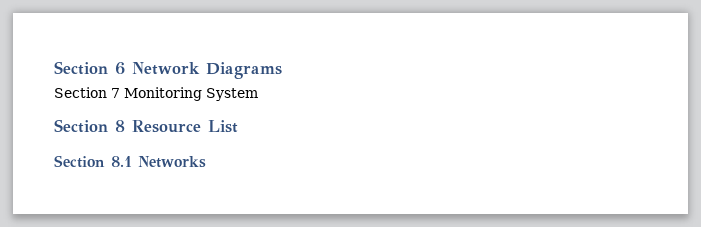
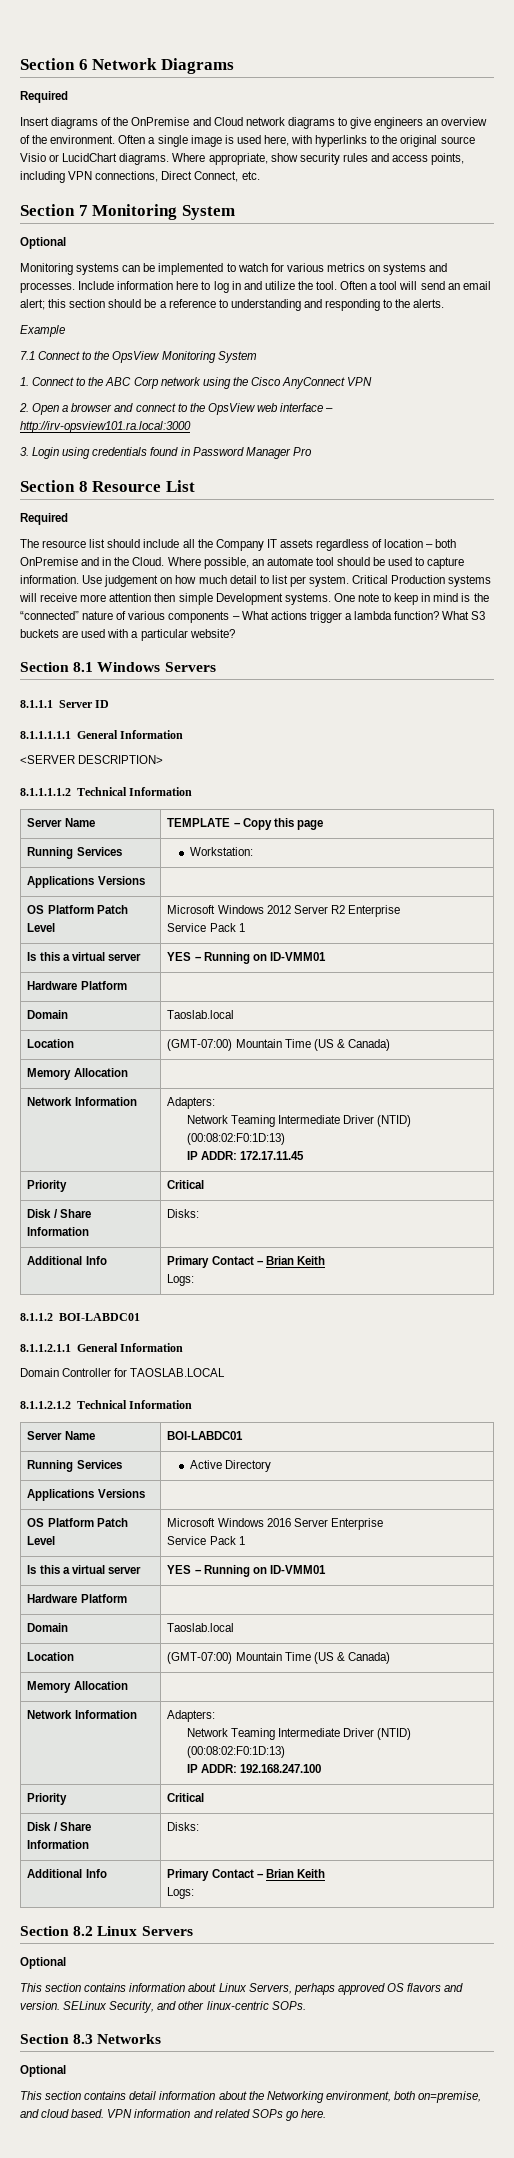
[54,87,258,101] [54,119,238,133] [54,155,132,168] Section 7 Monitoring System // Section 8 Resource List // Section 8.1 -> [20,91,68,103] [20,117,488,129] [20,135,475,147] [20,153,465,165] [20,171,260,183] [20,204,235,220] [20,237,66,249] [20,263,448,275] [20,281,491,293] [20,299,445,311] [20,325,65,337] [20,351,257,363] [20,377,373,389] [19,403,334,415] [20,421,191,433] [20,447,312,459] [20,480,195,492] [20,513,68,525] [20,539,457,551] [20,557,465,569] [20,575,492,587] [19,593,489,605] [20,611,486,623] [20,629,235,641] [20,662,216,672] [20,700,109,708] [20,730,183,739] [20,755,164,764] [20,787,192,796] [27,818,95,827] [167,818,323,830] [27,847,122,859] [189,847,253,856] [27,876,145,888] [27,905,128,914] [27,923,56,932] [167,905,400,917] [167,923,245,932] [27,952,141,961] [167,952,326,964] [27,981,127,990] [27,1010,69,1019] [167,1010,235,1019] [27,1039,75,1048] [167,1039,390,1051] [27,1068,128,1080] [27,1097,137,1106] [167,1097,216,1109] [186,1115,412,1127] [186,1133,285,1145] [186,1151,304,1160] [27,1180,68,1192] [167,1180,205,1189] [27,1209,91,1218] [27,1227,90,1236] [167,1209,200,1218] [27,1256,107,1265] [167,1256,325,1268] [167,1274,195,1286] [20,1313,140,1321] [20,1343,183,1352] [20,1368,226,1377] [20,1400,192,1409] [27,1431,95,1440] [167,1431,244,1440] [27,1460,122,1472] [189,1460,271,1472] [27,1489,145,1501] [27,1518,128,1527] [27,1536,56,1545] [167,1518,383,1530] [167,1536,245,1545] [27,1565,141,1574] [167,1565,326,1577] [27,1594,127,1603] [27,1623,69,1632] [167,1623,235,1632] [27,1652,75,1661] [167,1652,390,1664] [27,1681,128,1693] [27,1710,137,1719] [167,1710,216,1722] [186,1728,412,1740] [186,1746,285,1758] [186,1764,321,1773] [27,1793,68,1805] [167,1793,205,1802] [27,1822,91,1831] [27,1840,90,1849] [167,1822,200,1831] [27,1869,107,1878] [167,1869,325,1881] [167,1887,195,1899] [20,1926,193,1936] [20,1957,66,1969] [20,1983,464,1995] [20,2001,306,2013] [20,2034,94,2044] Required // Insert diagrams of the OnPremise and Cloud network diagrams to give engineers an overview of the environment. Often a single image is used here, with hyperlinks to the original source Visio or LucidChart diagrams. Where appropriate, show security rules and access points, including VPN connections, Direct Connect, etc. // Section 7 Monitoring System // Optional // Monitoring systems can be implemented to watch for various metrics on systems and processes. Include information here to log in and utilize the tool. Often a tool will send an email alert; this section should be a reference to understanding and responding to the alerts. // Example // 7.1 Connect to the OpsView Monitoring System // 1. Connect to the ABC Corp network using the Cisco AnyConnect VPN // 2. Open a browser and connect to the OpsView web interface – http://irv-opsview101.ra.local:3000 // 3. Login using credentials found in Password Manager Pro // Section 8 Resource List // Required // The resource list should include all the Company IT assets regardless of location – both OnPremise and in the Cloud. Where possible, an automate tool should be used to capture information. Use judgement on how much detail to list per system. Critical Production systems will receive more attention then simple Development systems. One note to keep in mind is the “connected” nature of various components – What actions trigger a lambda function? What S3 buckets are used with a particular website? // Section 8.1 Windows Servers // 8.1.1.1 Server ID // 8.1.1.1.1.1 General Information // <SERVER DESCRIPTION> // 8.1.1.1.1.2 Technical Information // Server Name | TEMPLATE – Copy this page // Running Services | Workstation: // Applications Versions | // OS Platform Patch Level | Microsoft Windows 2012 Server R2 Enterprise // Service Pack 1 // Is this a virtual server | YES – Running on ID-VMM01 // Hardware Platform | // Domain | Taoslab.local // Location | (GMT-07:00) Mountain Time (US & Canada) // Memory Allocation | // Network Information | Adapters: // Network Teaming Intermediate Driver (NTID) (00:08:02:F0:1D:13) // IP ADDR: 172.17.11.45 // Priority | Critical // Disk / Share Information | Disks: // Additional Info | Primary Contact – Brian Keith // Logs: // 8.1.1.2 BOI-LABDC01 // 8.1.1.2.1.1 General Information // Domain Controller for TAOSLAB.LOCAL // 8.1.1.2.1.2 Technical Information // Server Name | BOI-LABDC01 // Running Services | Active Directory // Applications Versions | // OS Platform Patch Level | Microsoft Windows 2016 Server Enterprise // Service Pack 1 // Is this a virtual server | YES – Running on ID-VMM01 // Hardware Platform | // Domain | Taoslab.local // Location | (GMT-07:00) Mountain Time (US & Canada) // Memory Allocation | // Network Information | Adapters: // Network Teaming Intermediate Driver (NTID) (00:08:02:F0:1D:13) // IP ADDR: 192.168.247.100 // Priority | Critical // Disk / Share Information | Disks: // Additional Info | Primary Contact – Brian Keith // Logs: // Section 8.2 Linux Servers // Optional // This section contains information about Linux Servers, perhaps approved OS flavors and version. SELinux Security, and other linux-centric SOPs. // Section 8.3
(206, 162) none -> [20,2065,66,2077] [20,2091,482,2103] [20,2109,326,2121] // Optional // This section contains detail information about the Networking environment, both on=premise, and cloud based. VPN information and related SOPs go here.

